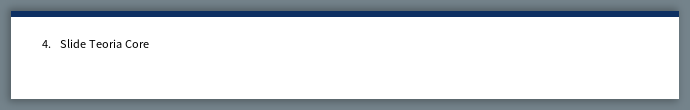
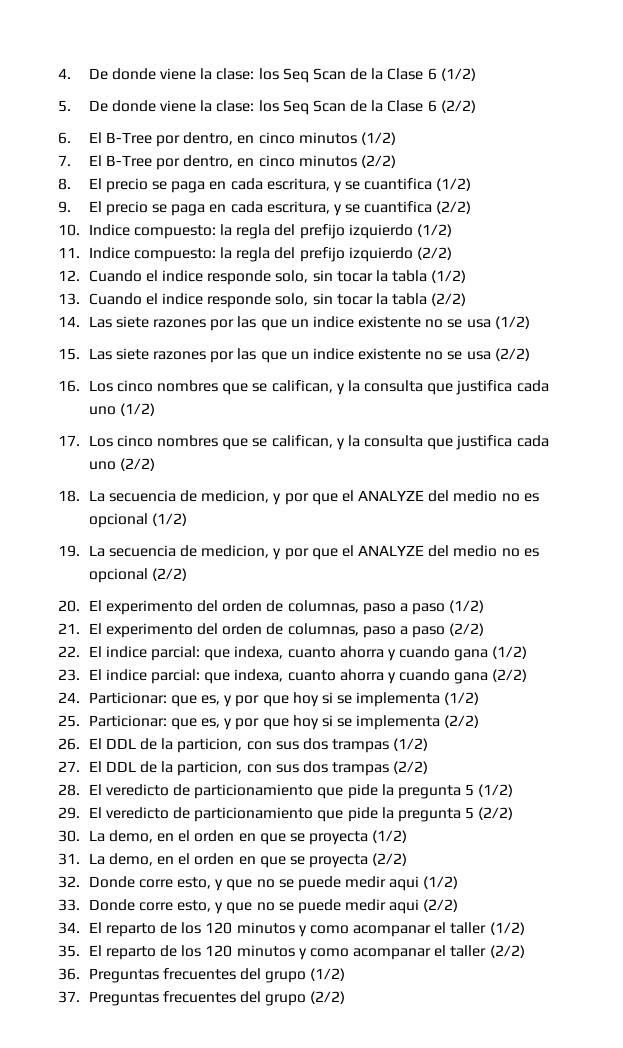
[59,39,149,48] Slide Teoria Core -> [88,68,476,83] [58,100,476,115] [58,132,396,147] [58,155,396,170] [58,178,472,193] [58,201,472,216] [58,224,452,239] [58,247,452,262] [58,270,467,285] [58,293,467,308] [58,316,530,331] [58,348,530,363] [58,380,549,395] [88,403,155,416] [58,435,549,450] [88,458,155,471] [58,490,539,505] [88,513,187,528] [58,545,539,560] [88,568,187,583] [58,600,485,615] [58,623,485,638] [58,646,528,661] [58,669,528,684] [58,692,480,707] [58,715,480,730] [58,738,429,753] [58,761,429,776] [58,784,514,799] [58,807,514,822] [58,830,408,845] [58,853,408,868] [58,876,459,891] [58,899,459,914] [58,922,525,937] [58,945,525,960] [58,968,346,983] [58,991,346,1006] De donde viene la clase: los Seq Scan de la Clase 6 (1/2) // 5. De donde viene la clase: los Seq Scan de la Clase 6 (2/2) // 6. El B-Tree por dentro, en cinco minutos (1/2) // 7. El B-Tree por dentro, en cinco minutos (2/2) // 8. El precio se paga en cada escritura, y se cuantifica (1/2) // 9. El precio se paga en cada escritura, y se cuantifica (2/2) // 10. Indice compuesto: la regla del prefijo izquierdo (1/2) // 11. Indice compuesto: la regla del prefijo izquierdo (2/2) // 12. Cuando el indice responde solo, sin tocar la tabla (1/2) // 13. Cuando el indice responde solo, sin tocar la tabla (2/2) // 14. Las siete razones por las que un indice existente no se usa (1/2) // 15. Las siete razones por las que un indice existente no se usa (2/2) // 16. Los cinco nombres que se califican, y la consulta que justifica cada uno (1/2) // 17. Los cinco nombres que se califican, y la consulta que justifica cada uno (2/2) // 18. La secuencia de medicion, y por que el ANALYZE del medio no es opcional (1/2) // 19. La secuencia de medicion, y por que el ANALYZE del medio no es opcional (2/2) // 20. El experimento del orden de columnas, paso a paso (1/2) // 21. El experimento del orden de columnas, paso a paso (2/2) // 22. El indice parcial: que indexa, cuanto ahorra y cuando gana (1/2) // 23. El indice parcial: que indexa, cuanto ahorra y cuando gana (2/2) // 24. Particionar: que es, y por que hoy si se implementa (1/2) // 25. Particionar: que es, y por que hoy si se implementa (2/2) // 26. El DDL de la particion, con sus dos trampas (1/2) // 27. El DDL de la particion, con sus dos trampas (2/2) // 28. El veredicto de particionamiento que pide la pregunta 5 (1/2) // 29. El veredicto de particionamiento que pide la pregunta 5 (2/2) // 30. La demo, en el orden en que se proyecta (1/2) // 31. La demo, en el orden en que se proyecta (2/2) // 32. Donde corre esto, y que no se puede medir aqui (1/2) // 33. Donde corre esto, y que no se puede medir aqui (2/2) // 34. El reparto de los 120 minutos y como acompanar el taller (1/2) // 35. El reparto de los 120 minutos y como acompanar el taller (2/2) // 36. Preguntas frecuentes del grupo (1/2) // 37. Preguntas frecuentes del grupo (2/2)

